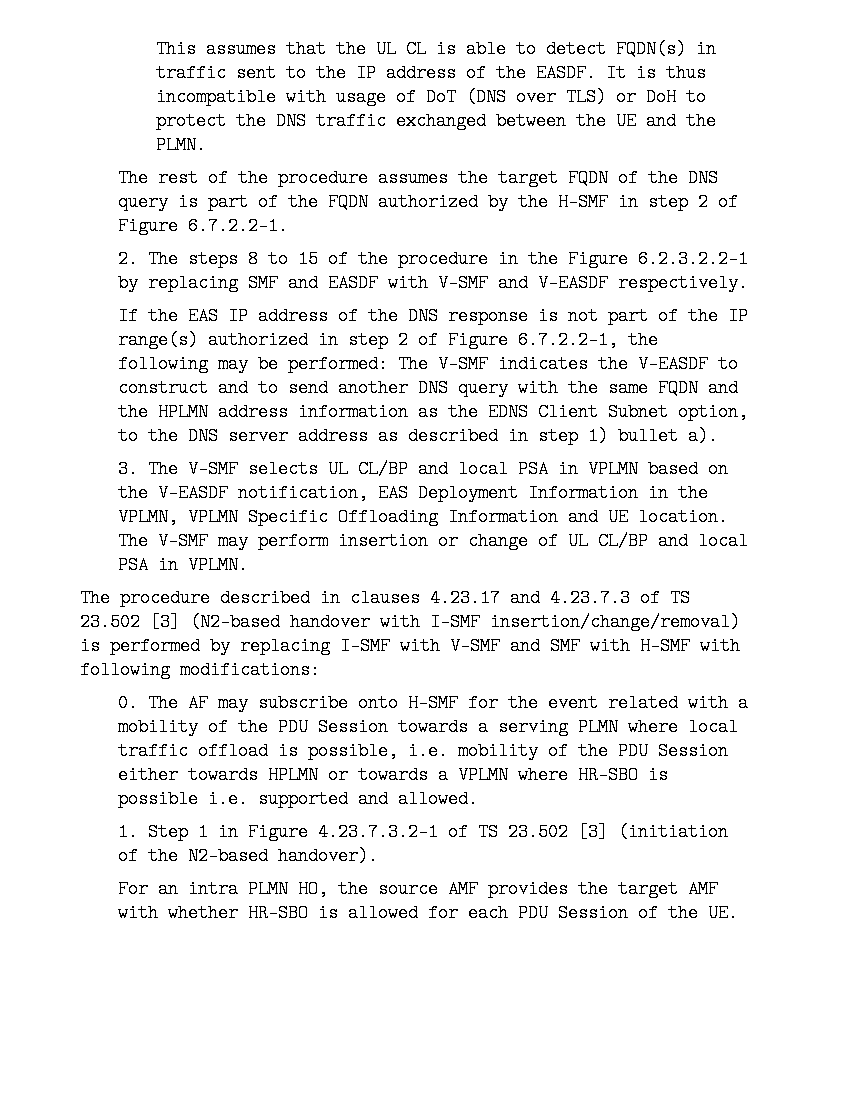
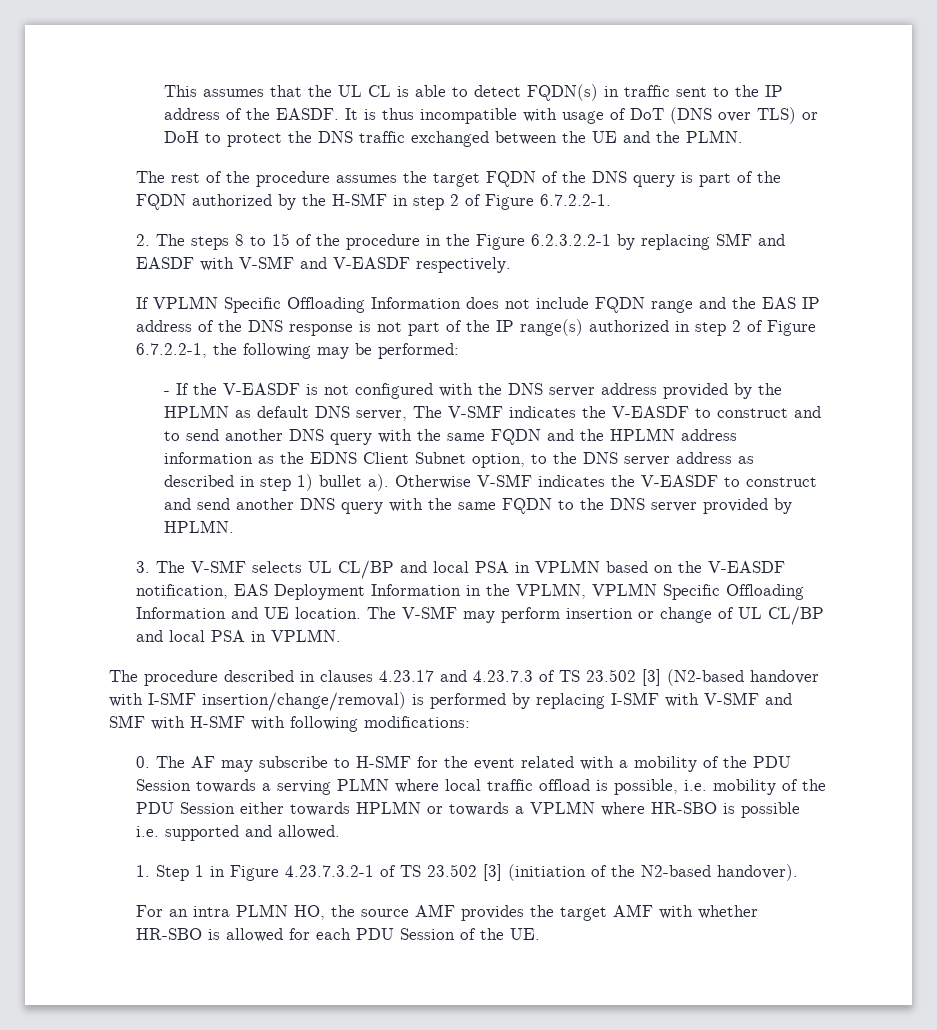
(138, 316) none -> [153,296,727,313] VPLMN Specific Offloading Information does not include FQDN range and
(388, 364) none -> [163,383,782,399] [163,405,407,421] // - If the V-EASDF is not configured with the DNS server address provided by the HPLMN as default DNS server,
(718, 436) none -> [394,474,817,489] [163,498,792,514] [163,520,234,533] Otherwise V-SMF indicates the V-EASDF to construct and send another DNS query with the same FQDN to the DNS server provided by HPLMN.
[357,694,398,712] onto -> [334,758,351,768] to

